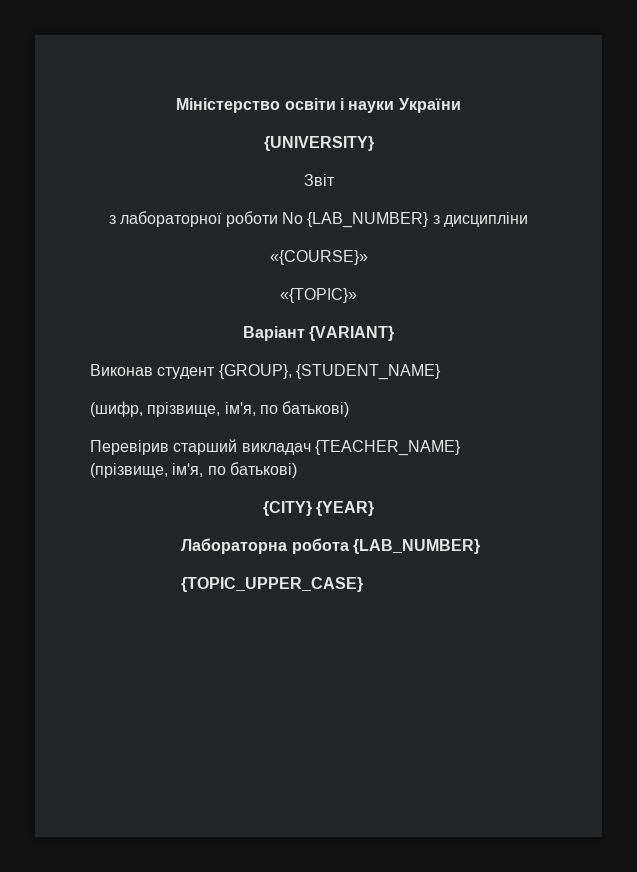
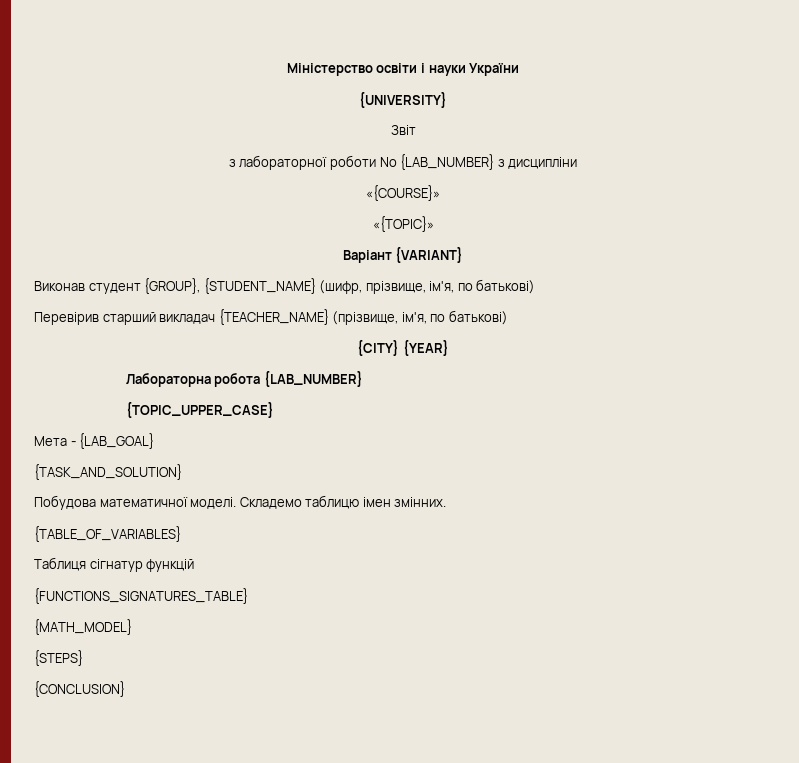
(441, 372) // -> (316, 286) none
(461, 448) // -> (329, 317) none
(364, 584) none -> [34,433,155,449] [34,464,182,480] [34,495,447,510] [34,526,181,542] [34,557,195,572] [34,588,248,604] [34,619,132,635] [34,650,83,666] [34,681,125,697] // Мета - {LAB_GOAL} // {TASK_AND_SOLUTION} // Побудова математичної моделі. Складемо таблицю імен змінних. // {TABLE_OF_VARIABLES} // Таблиця сігнатур функцій // {FUNCTIONS_SIGNATURES_TABLE} // {MATH_MODEL} // {STEPS} // {CONCLUSION}

